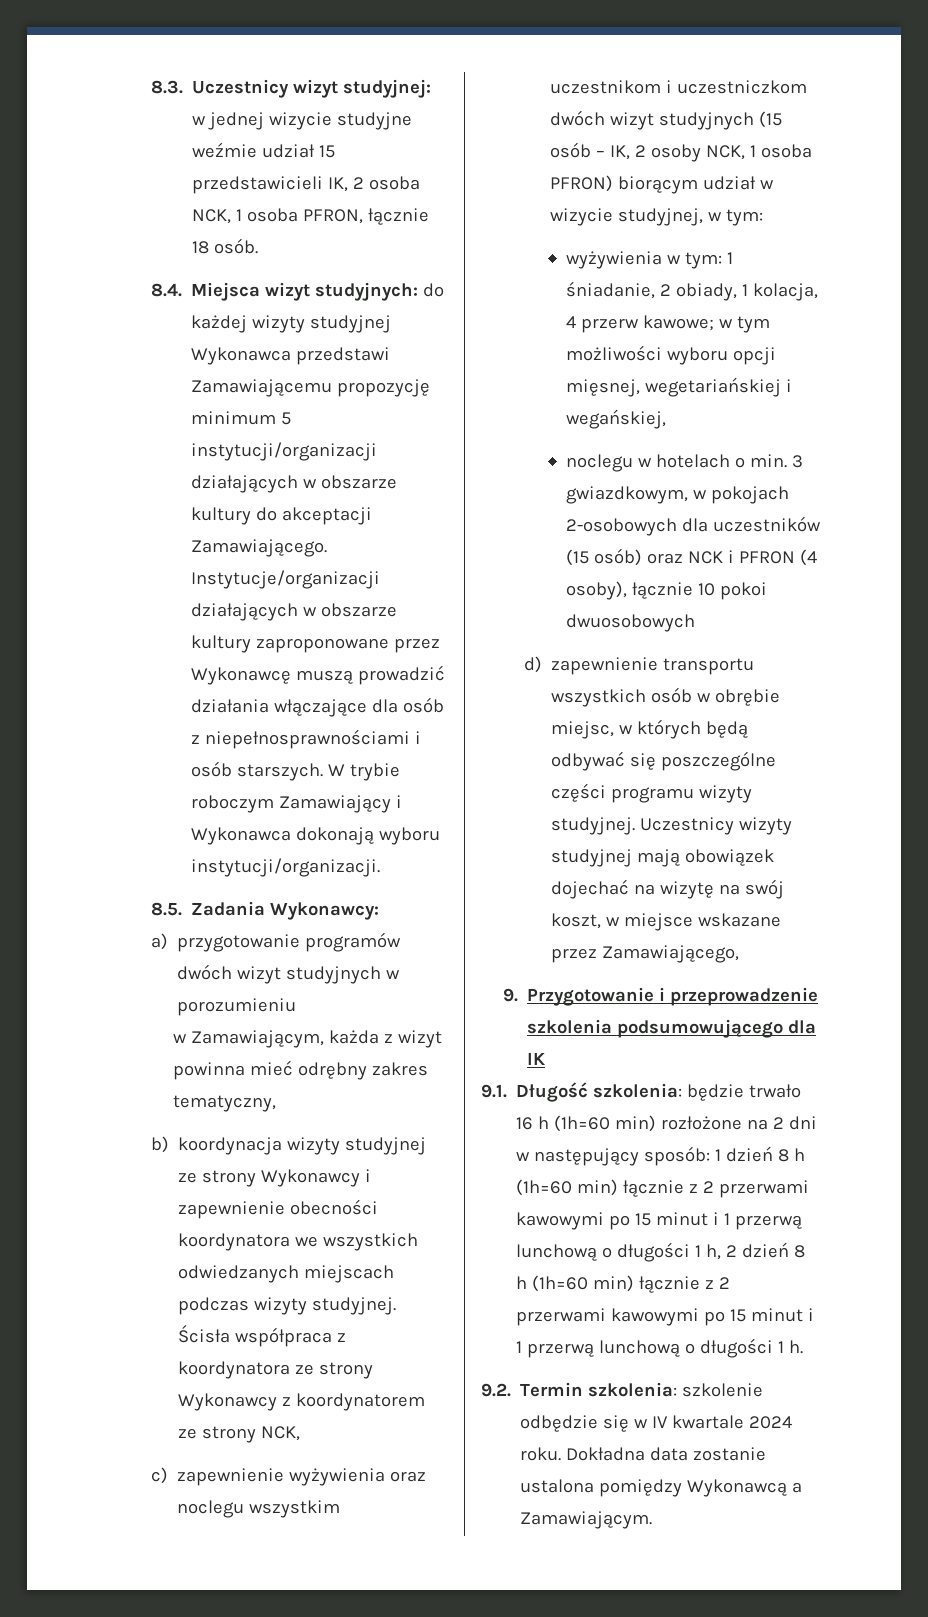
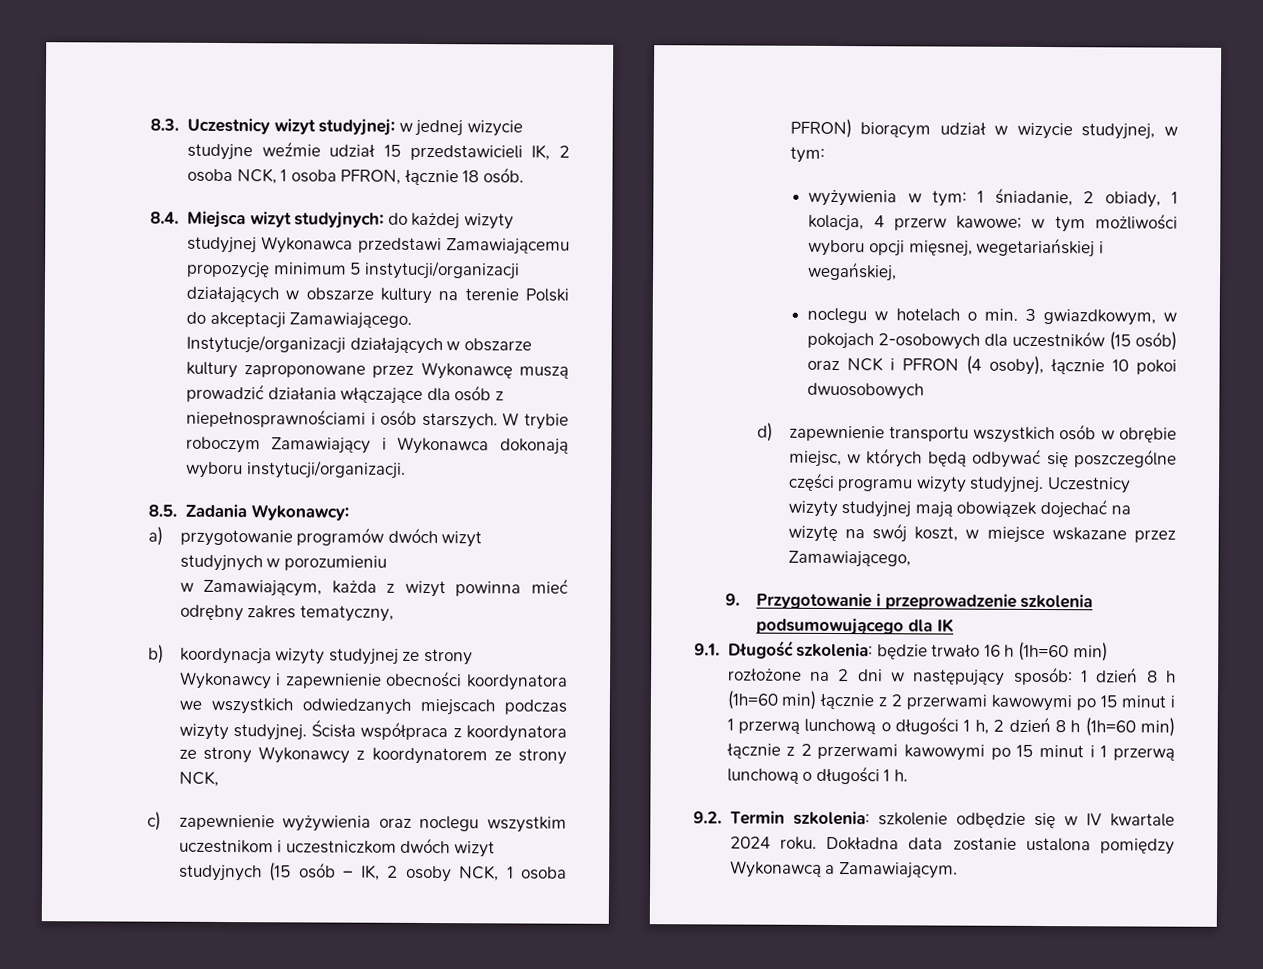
(252, 516) none -> [438,288,569,302] na terenie Polski

